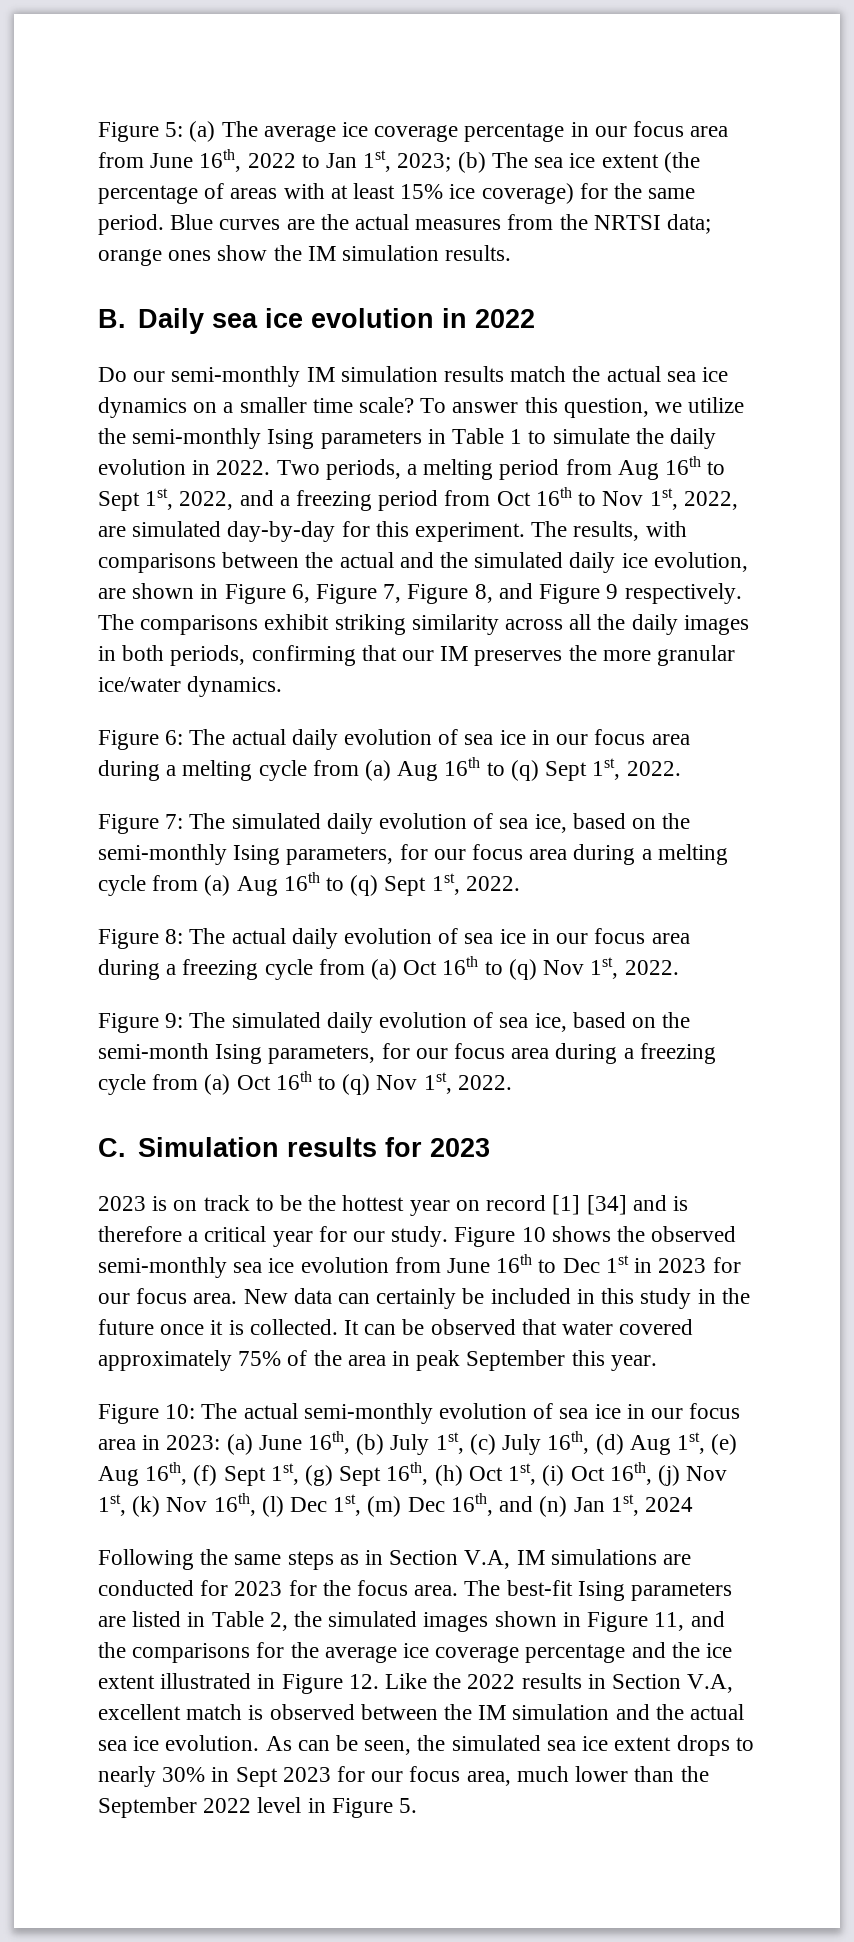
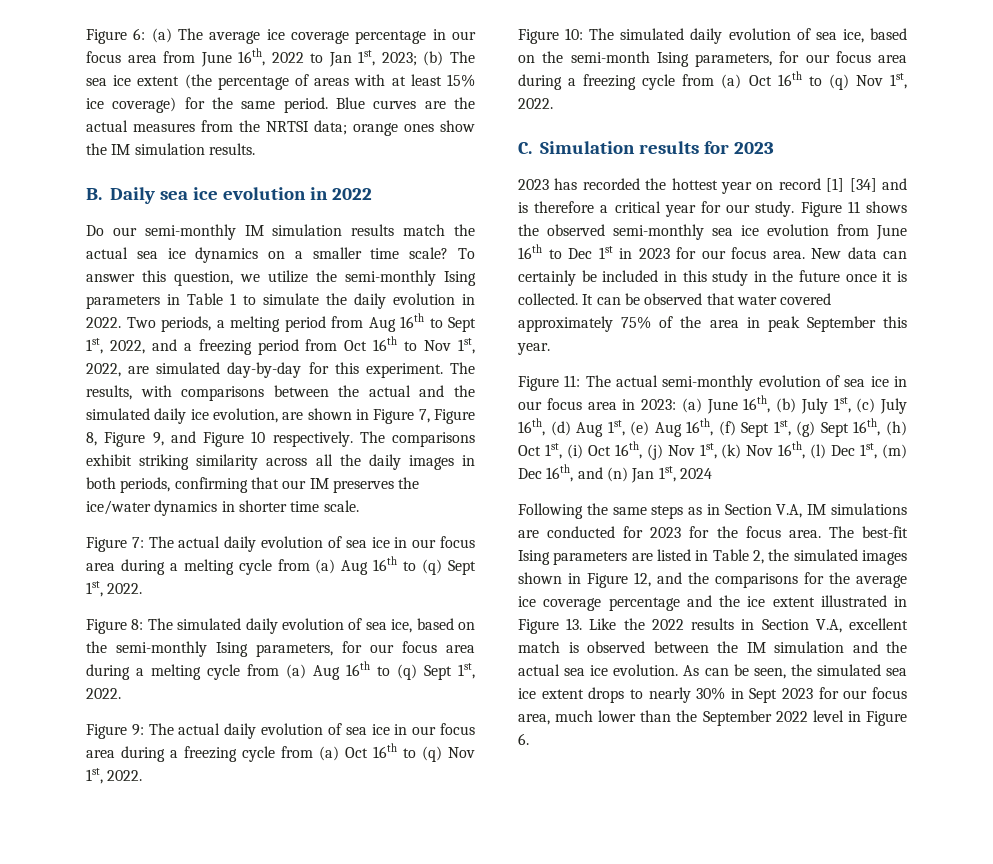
[98,122,184,142] Figure 5: -> [86,28,146,44] Figure 6:
[291,584,378,604] 6, Figure -> (415, 416) none
(493, 593) none -> [104,432,164,447] Figure 9,
[606,584,619,599] 9 -> [251,431,266,443] 10
[602,645,736,666] [98,676,283,697] [98,730,184,750] more granular ice/water dynamics. // Figure 6: -> [86,500,359,516] [86,537,144,552] ice/water dynamics in shorter time scale. // Figure 7:
[165,814,184,829] 7: -> [131,619,144,630] 8:
[165,929,184,944] 8: -> [131,724,144,736] 9:
[165,1013,184,1028] 9: -> [565,28,584,40] 10:
[152,1195,303,1211] is on track to be -> [554,178,640,190] has recorded
[521,1227,546,1242] 10 -> [847,201,860,213] 11
[165,1404,196,1419] 10: -> [564,375,581,387] 11:
[654,1612,685,1631] 11, -> [634,572,651,587] 12,
[348,1674,379,1689] 12. -> [566,618,583,630] 13.
[399,1798,418,1813] 5. -> [518,733,529,745] 6.

